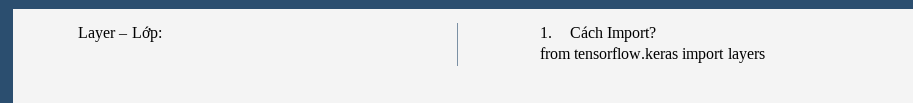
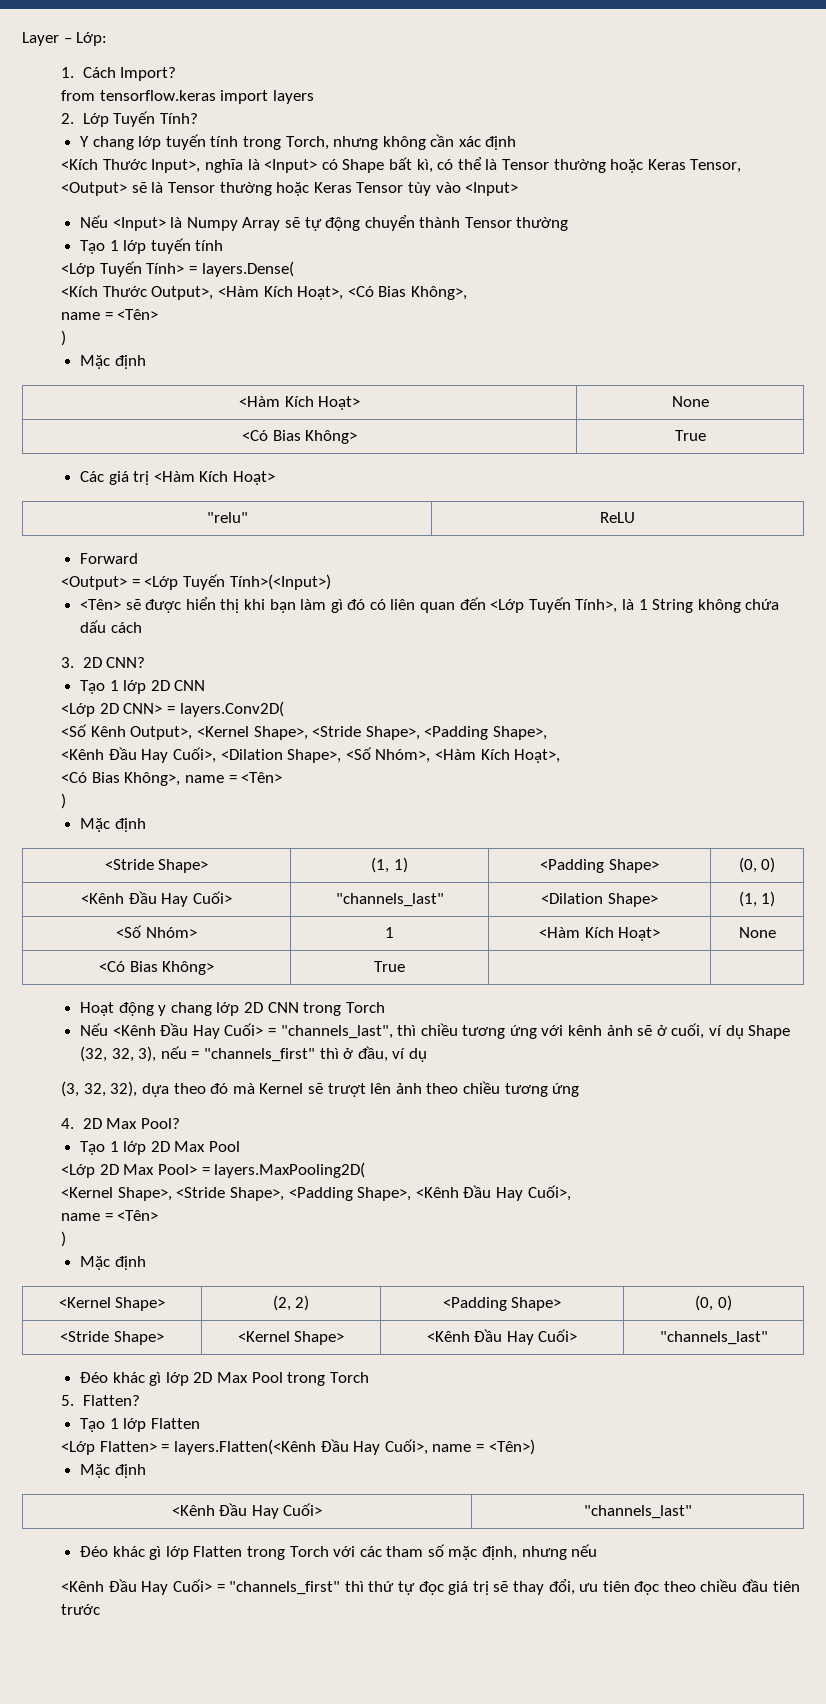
(765, 55) none -> [61,111,198,127] [79,134,517,150] [61,157,742,173] [61,182,519,196] [79,215,569,231] [79,238,224,254] [61,261,294,277] [61,286,467,300] [61,309,159,320] [61,330,67,346] [79,355,146,369] [238,396,361,410] [671,396,709,407] [241,430,358,444] [674,430,706,441] [79,471,275,485] [206,512,248,523] [600,512,636,523] [79,553,138,564] [61,574,331,590] [79,597,780,613] [79,620,142,633] [61,657,146,668] [79,680,206,694] [61,701,284,717] [61,724,547,740] [61,747,561,763] [61,772,283,786] [61,793,67,809] [79,818,146,832] [104,859,209,873] [371,857,408,873] [540,859,659,873] [738,857,776,873] [81,891,232,907] [335,893,444,907] [541,893,658,907] [738,891,776,907] [116,925,197,938] [385,927,394,938] [538,927,661,941] [738,927,776,938] [98,961,215,975] [374,961,405,972] [79,1002,385,1016] [79,1023,791,1039] [79,1046,427,1062] [61,1081,580,1097] [61,1118,180,1129] [79,1141,240,1155] [61,1162,366,1178] [61,1185,571,1201] [61,1210,159,1221] [61,1231,67,1247] [79,1256,146,1270] [58,1297,166,1311] [272,1295,310,1311] [442,1297,562,1311] [695,1295,732,1311] [60,1331,164,1345] [237,1331,345,1345] [426,1329,578,1345] [659,1331,768,1345] [79,1372,369,1386] [61,1395,140,1406] [79,1418,200,1432] [61,1439,535,1455] [79,1464,146,1478] [171,1503,323,1519] [583,1505,692,1519] [79,1544,598,1560] [61,1579,800,1595] [61,1604,101,1615] // 2. Lớp Tuyến Tính? // Y chang lớp tuyến tính trong Torch, nhưng không cần xác định // <Kích Thước Input>, nghĩa là <Input> có Shape bất kì, có thể là Tensor thường hoặc Keras Tensor, <Output> sẽ là Tensor thường hoặc Keras Tensor tùy vào <Input> // Nếu <Input> là Numpy Array sẽ tự động chuyển thành Tensor thường // Tạo 1 lớp tuyến tính // <Lớp Tuyến Tính> = layers.Dense( // <Kích Thước Output>, <Hàm Kích Hoạt>, <Có Bias Không>, // name = <Tên> // ) // Mặc định // <Hàm Kích Hoạt> | None // <Có Bias Không> | True // Các giá trị <Hàm Kích Hoạt> // "relu" | ReLU // Forward // <Output> = <Lớp Tuyến Tính>(<Input>) // <Tên> sẽ được hiển thị khi bạn làm gì đó có liên quan đến <Lớp Tuyến Tính>, là 1 String không chứa dấu cách // 3. 2D CNN? // Tạo 1 lớp 2D CNN // <Lớp 2D CNN> = layers.Conv2D( // <Số Kênh Output>, <Kernel Shape>, <Stride Shape>, <Padding Shape>, // <Kênh Đầu Hay Cuối>, <Dilation Shape>, <Số Nhóm>, <Hàm Kích Hoạt>, // <Có Bias Không>, name = <Tên> // ) // Mặc định // <Stride Shape> | (1, 1) | <Padding Shape> | (0, 0) // <Kênh Đầu Hay Cuối> | "channels_last" | <Dilation Shape> | (1, 1) // <Số Nhóm> | 1 | <Hàm Kích Hoạt> | None // <Có Bias Không> | True | | // Hoạt động y chang lớp 2D CNN trong Torch // Nếu <Kênh Đầu Hay Cuối> = "channels_last", thì chiều tương ứng với kênh ảnh sẽ ở cuối, ví dụ Shape (32, 32, 3), nếu = "channels_first" thì ở đầu, ví dụ // (3, 32, 32), dựa theo đó mà Kernel sẽ trượt lên ảnh theo chiều tương ứng // 4. 2D Max Pool? // Tạo 1 lớp 2D Max Pool // <Lớp 2D Max Pool> = layers.MaxPooling2D( // <Kernel Shape>, <Stride Shape>, <Padding Shape>, <Kênh Đầu Hay Cuối>, // name = <Tên> // ) // Mặc định // <Kernel Shape> | (2, 2) | <Padding Shape> | (0, 0) // <Stride Shape> | <Kernel Shape> | <Kênh Đầu Hay Cuối> | "channels_last" // Đéo khác gì lớp 2D Max Pool trong Torch // 5. Flatten? // Tạo 1 lớp Flatten // <Lớp Flatten> = layers.Flatten(<Kênh Đầu Hay Cuối>, name = <Tên>) // Mặc định // <Kênh Đầu Hay Cuối> | "channels_last" // Đéo khác gì lớp Flatten trong Torch với các tham số mặc định, nhưng nếu // <Kênh Đầu Hay Cuối> = "channels_first" thì thứ tự đọc giá trị sẽ thay đổi, ưu tiên đọc theo chiều đầu tiên trước

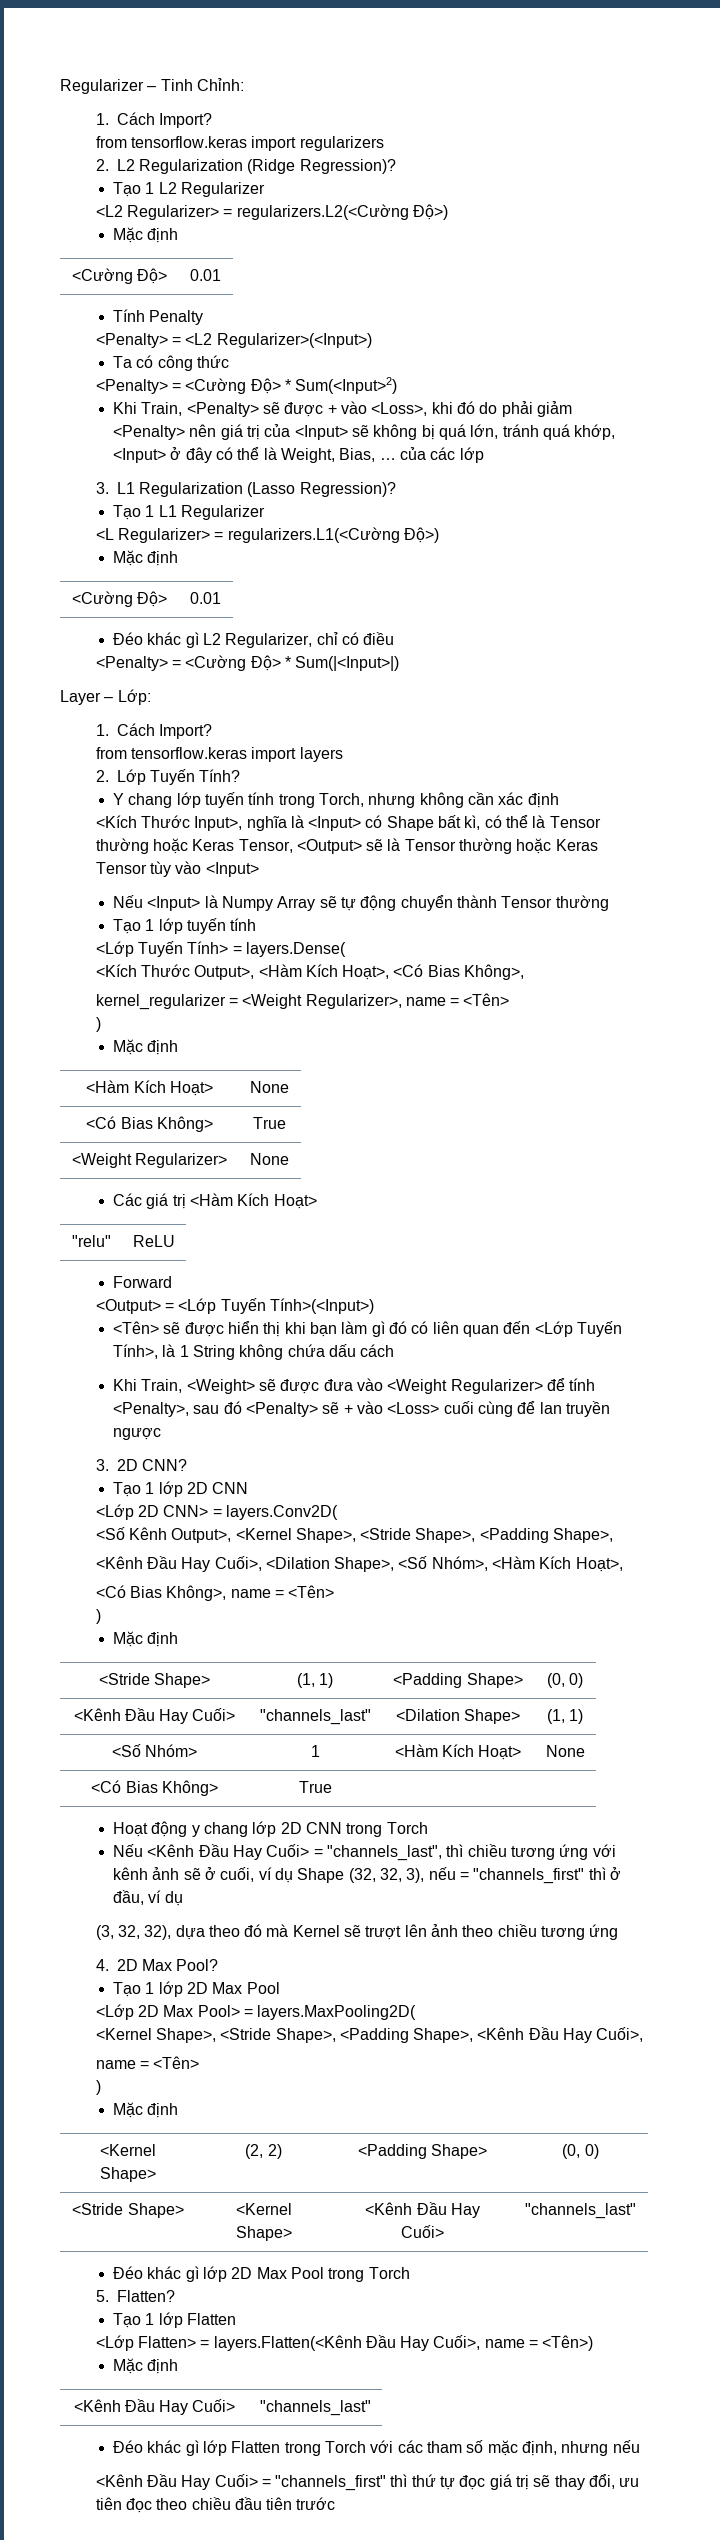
(22, 39) none -> [60,78,244,94] [95,112,212,128] [95,136,384,151] [95,159,396,174] [113,182,266,197] [95,204,448,220] [113,227,179,243] [71,268,168,284] [190,269,221,281] [113,309,204,325] [95,333,372,348] [113,355,230,371] [95,377,398,394] [113,401,572,417] [113,424,616,440] [113,447,484,463] [95,482,396,497] [113,505,266,520] [95,527,439,543] [113,550,179,566] [71,591,168,607] [190,592,221,604] [113,632,395,648] [95,655,400,671] Regularizer – Tinh Chỉnh: // 1. Cách Import? // from tensorflow.keras import regularizers // 2. L2 Regularization (Ridge Regression)? // Tạo 1 L2 Regularizer // <L2 Regularizer> = regularizers.L2(<Cường Độ>) // Mặc định // <Cường Độ> | 0.01 // Tính Penalty // <Penalty> = <L2 Regularizer>(<Input>) // Ta có công thức // <Penalty> = <Cường Độ> * Sum(<Input>2) // Khi Train, <Penalty> sẽ được + vào <Loss>, khi đó do phải giảm <Penalty> nên giá trị của <Input> sẽ không bị quá lớn, tránh quá khớp, <Input> ở đây có thể là Weight, Bias, … của các lớp // 3. L1 Regularization (Lasso Regression)? // Tạo 1 L1 Regularizer // <L Regularizer> = regularizers.L1(<Cường Độ>) // Mặc định // <Cường Độ> | 0.01 // Đéo khác gì L2 Regularizer, chỉ có điều // <Penalty> = <Cường Độ> * Sum(|<Input>|) //
(467, 293) none -> [95,994,402,1010] kernel_regularizer = <Weight Regularizer>,
(706, 435) none -> [71,1153,228,1168] [250,1153,289,1165] // <Weight Regularizer> | None
(142, 627) none -> [113,1378,596,1394] [113,1401,610,1417] [113,1428,162,1440] // Khi Train, <Weight> sẽ được đưa vào <Weight Regularizer> để tính <Penalty>, sau đó <Penalty> sẽ + vào <Loss> cuối cùng để lan truyền ngược

